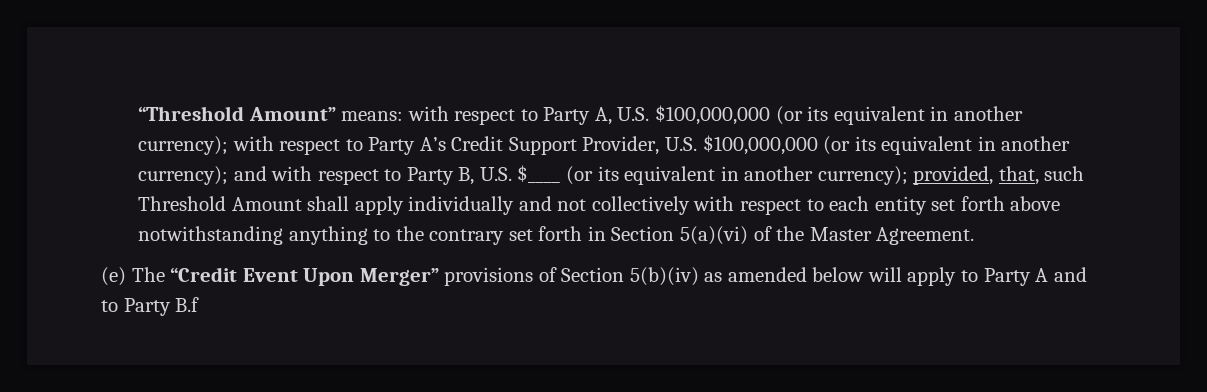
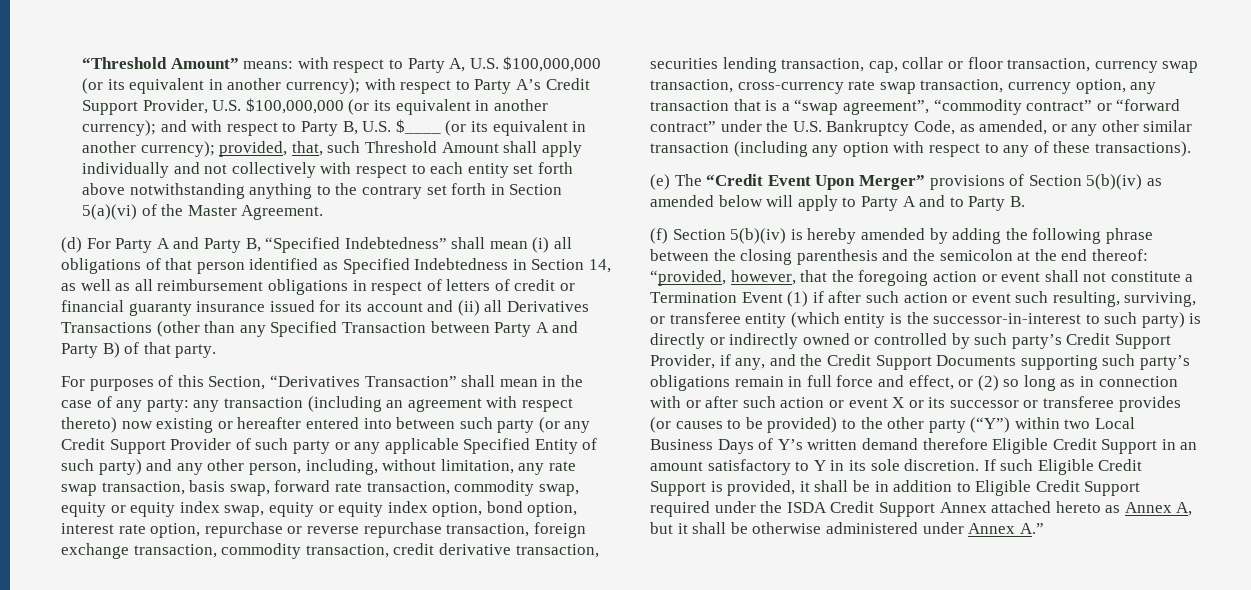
(975, 236) none -> [61,237,573,253] [61,258,611,274] [61,279,576,295] [61,300,589,316] [61,321,579,337] [61,342,217,358] [61,375,583,391] [61,396,573,412] [61,417,591,433] [61,438,598,454] [61,459,576,475] [61,480,579,496] [61,501,578,517] [61,522,586,538] [61,543,599,559] [650,57,1199,73] [650,79,1157,94] [650,99,1181,115] [650,120,1193,136] [650,141,1191,157] // (d) For Party A and Party B, “Specified Indebtedness” shall mean (i) all obligations of that person identified as Specified Indebtedness in Section 14, as well as all reimbursement obligations in respect of letters of credit or financial guaranty insurance issued for its account and (ii) all Derivatives Transactions (other than any Specified Transaction between Party A and Party B) of that party. // For purposes of this Section, “Derivatives Transaction” shall mean in the case of any party: any transaction (including an agreement with respect thereto) now existing or hereafter entered into between such party (or any Credit Support Provider of such party or any applicable Specified Entity of such party) and any other person, including, without limitation, any rate swap transaction, basis swap, forward rate transaction, commodity swap, equity or equity index swap, equity or equity index option, bond option, interest rate option, repurchase or reverse repurchase transaction, foreign exchange transaction, commodity transaction, credit derivative transaction, securities lending transaction, cap, collar or floor transaction, currency swap transaction, cross-currency rate swap transaction, currency option, any transaction that is a “swap agreement”, “commodity contract” or “forward contract” under the U.S. Bankruptcy Code, as amended, or any other similar transaction (including any option with respect to any of these transactions).
[175,297,200,312] B.f -> [1009,196,1025,207] [650,228,1153,244] [650,249,1148,265] [650,270,1194,286] [650,291,1197,307] [650,312,1202,328] [650,333,1171,349] [650,354,1190,370] [650,375,1178,391] [650,396,1181,412] [650,417,1136,433] [650,438,1198,454] [650,459,1143,475] [650,480,1141,496] [650,501,1193,517] [650,522,1044,534] B. // (f) Section 5(b)(iv) is hereby amended by adding the following phrase between the closing parenthesis and the semicolon at the end thereof: “provided, however, that the foregoing action or event shall not constitute a Termination Event (1) if after such action or event such resulting, surviving, or transferee entity (which entity is the successor-in-interest to such party) is directly or indirectly owned or controlled by such party’s Credit Support Provider, if any, and the Credit Support Documents supporting such party’s obligations remain in full force and effect, or (2) so long as in connection with or after such action or event X or its successor or transferee provides (or causes to be provided) to the other party (“Y”) within two Local Business Days of Y’s written demand therefore Eligible Credit Support in an amount satisfactory to Y in its sole discretion. If such Eligible Credit Support is provided, it shall be in addition to Eligible Credit Support required under the ISDA Credit Support Annex attached hereto as Annex A, but it shall be otherwise administered under Annex A.”

